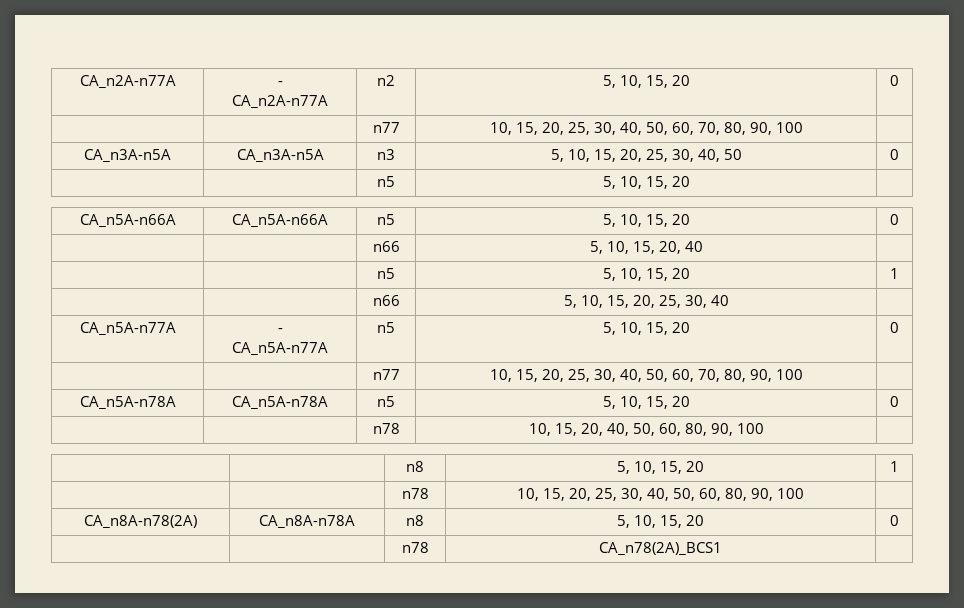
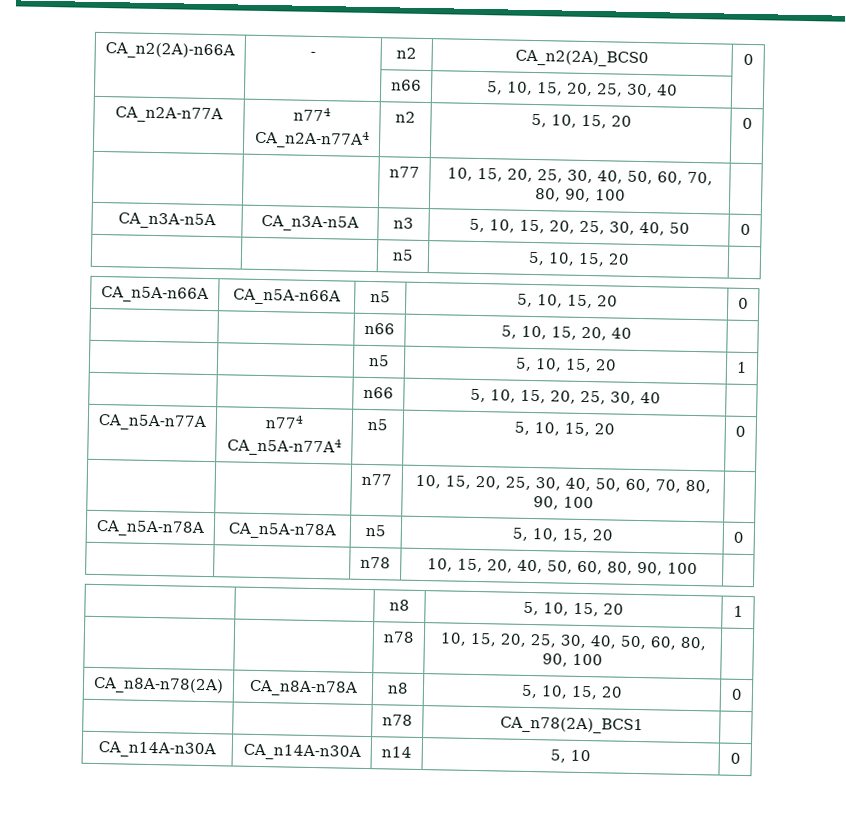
[79,75,176,88] [277,81,283,86] [232,95,328,108] CA_n2A-n77A | - // CA_n2A-n77A -> [105,42,235,60] [310,51,316,57] [396,47,417,59] [515,49,649,68] [742,53,754,66] [391,79,422,91] [485,81,678,98] [115,106,223,124] [293,107,331,122] [253,129,370,149] CA_n2(2A)-n66A | - | n2 | CA_n2(2A)_BCS0 | 0 // | | n66 | 5, 10, 15, 20, 25, 30, 40 | // CA_n2A-n77A | n774 // CA_n2A-n77A4
[277,328,283,333] [232,342,328,355] - // CA_n5A-n77A -> [265,415,304,429] [226,437,342,457] n774 // CA_n5A-n77A4
(722, 548) none -> [98,741,216,759] [242,743,361,761] [381,746,412,758] [550,749,591,763] [729,752,741,764] // CA_n14A-n30A | CA_n14A-n30A | n14 | 5, 10 | 0

